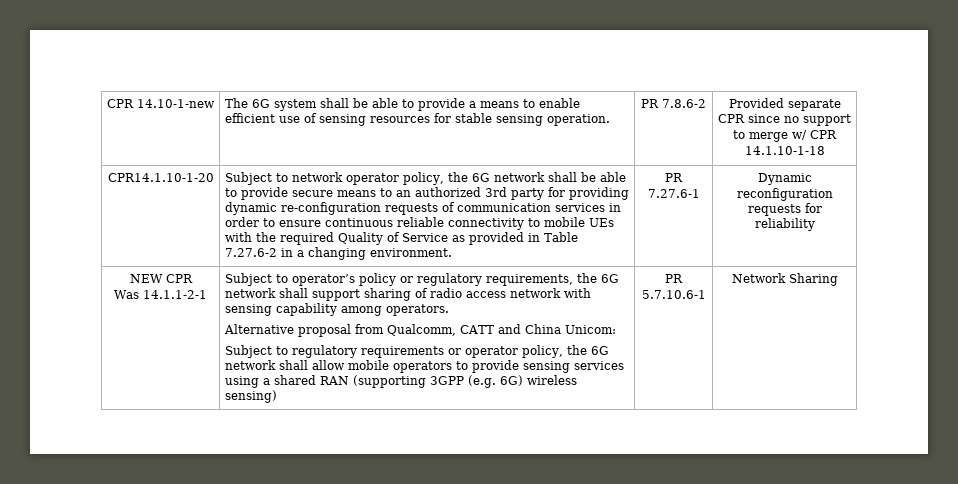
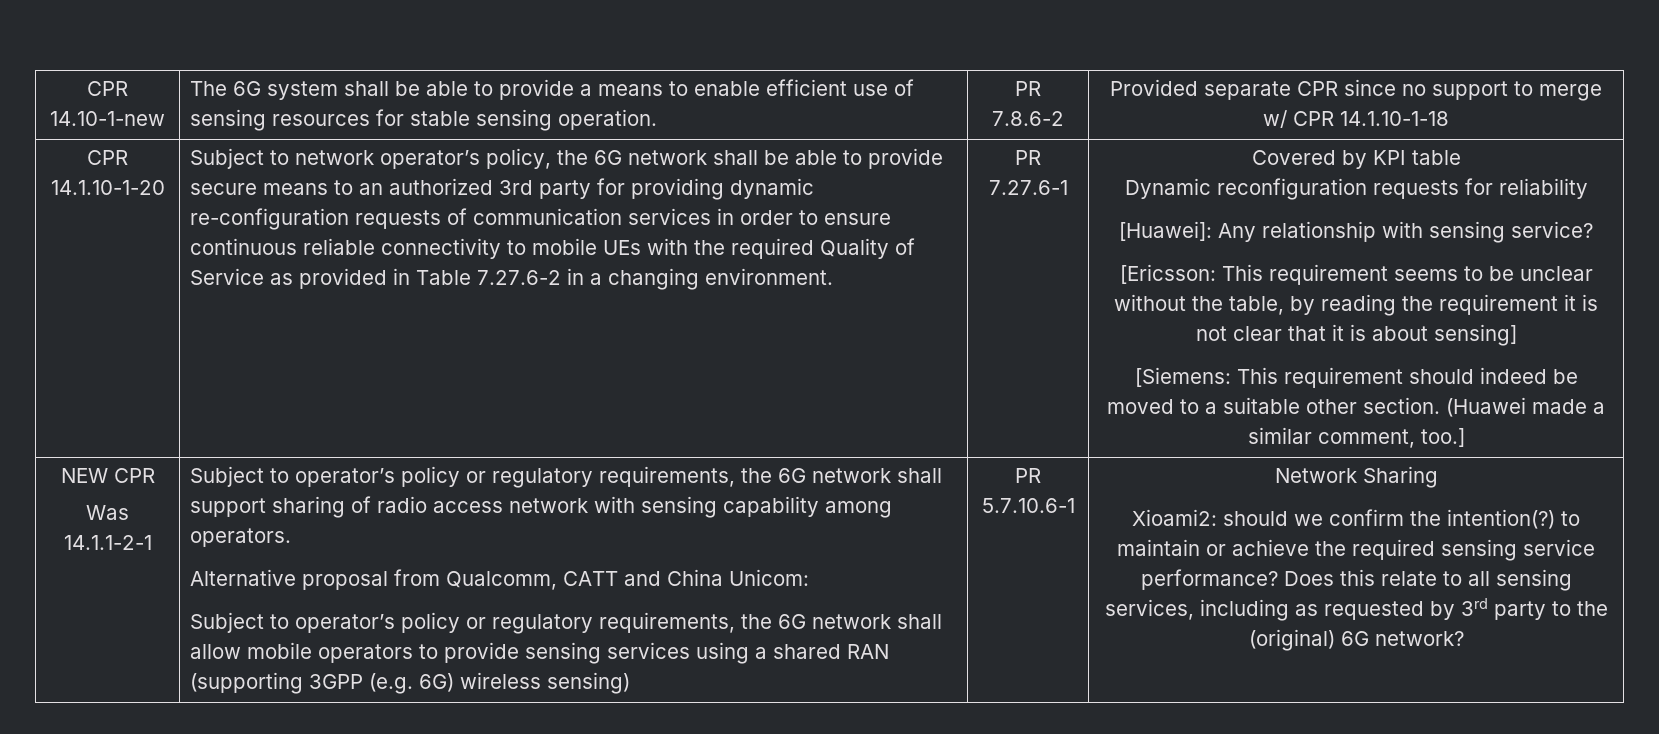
[107,173,214,182] CPR14.1.10-1-20 -> [87,150,128,165] [50,180,165,195] CPR 14.1.10-1-20
[345,173,399,185] operator -> [380,150,481,169] operator’s
(700, 193) none -> [1251,150,1461,169] Covered by KPI table //
(815, 224) none -> [1119,221,1593,243] [1119,264,1593,285] [1114,294,1598,316] [1195,324,1517,346] [1134,367,1578,388] [1107,397,1605,417] [1247,427,1465,448] // [Huawei]: Any relationship with sensing service? // [Ericsson: This requirement seems to be unclear without the table, by reading the requirement it is not clear that it is about sensing] // [Siemens: This requirement should indeed be moved to a suitable other section. (Huawei made a similar comment, too.]
[291,345,563,358] regulatory requirements or operator policy, -> [295,612,736,634] operator’s policy or regulatory requirements,
(838, 279) none -> [1132,509,1580,529] [1117,539,1595,561] [1140,569,1572,591] [1104,598,1608,621] [1248,629,1464,651] // Xioami2: should we confirm the intention(?) to maintain or achieve the required sensing service performance? Does this relate to all sensing services, including as requested by 3rd party to the (original) 6G network?

